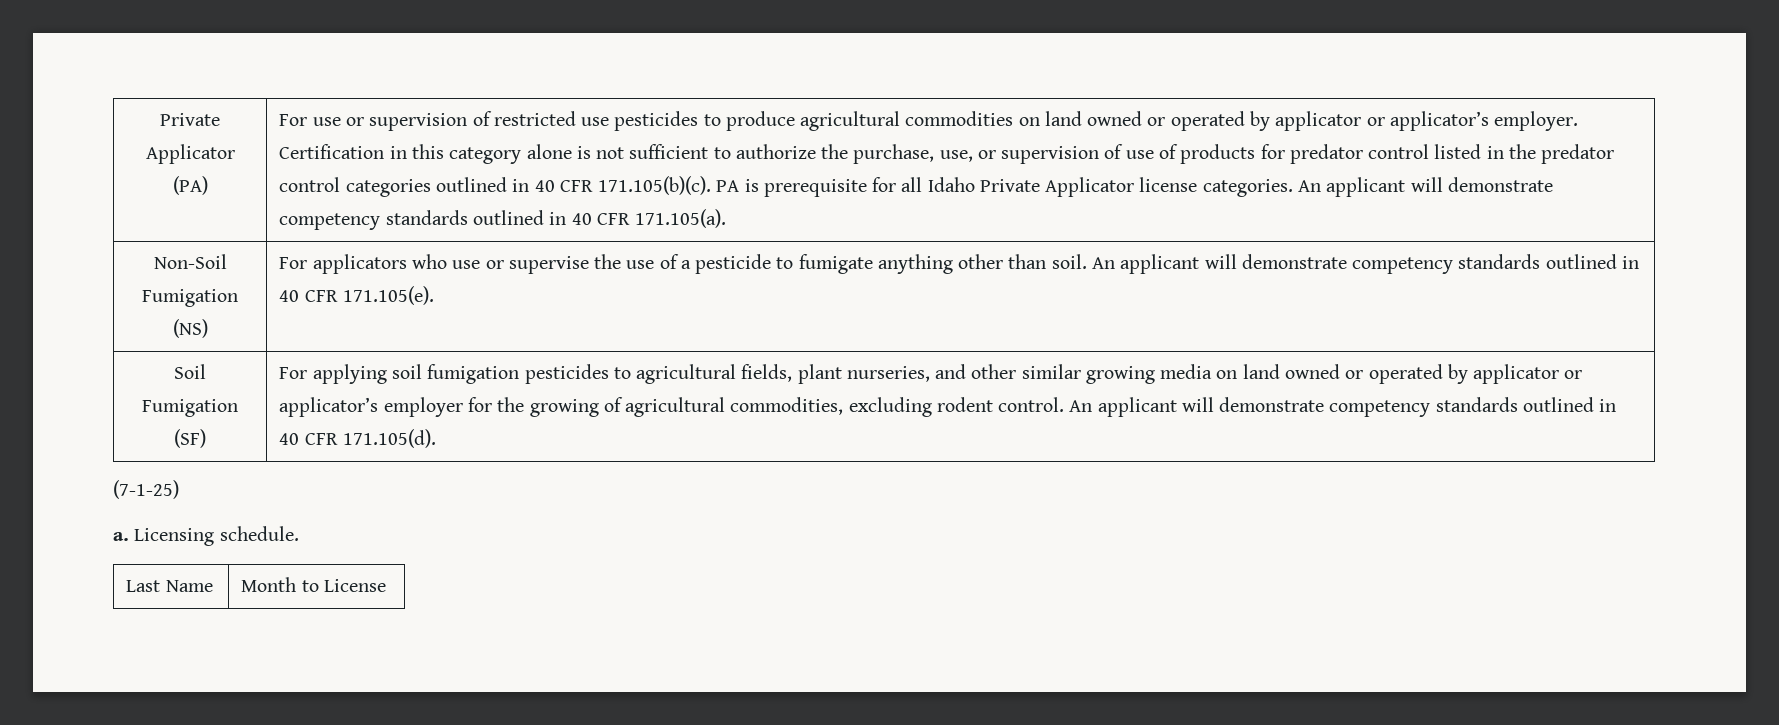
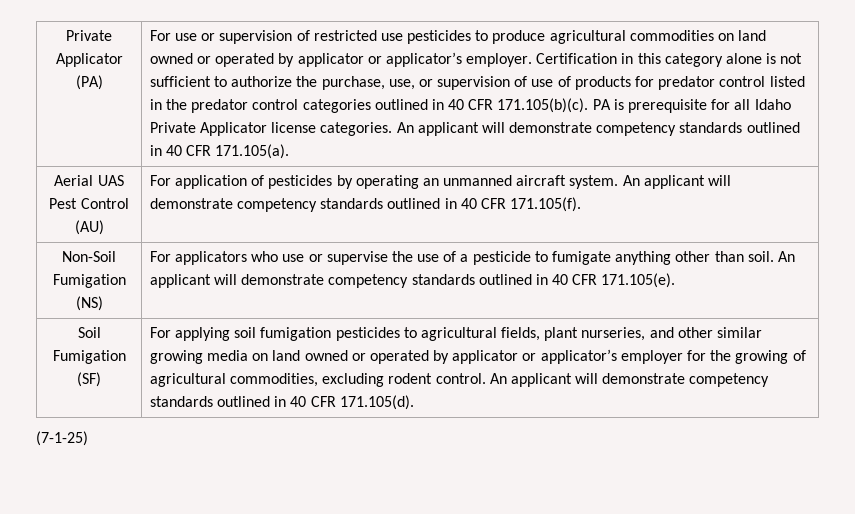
(727, 218) none -> [54,175,124,186] [49,198,129,209] [74,220,104,235] [149,175,732,189] [149,197,582,212] // Aerial UAS Pest Control (AU) | For application of pesticides by operating an unmanned aircraft system. An applicant will demonstrate competency standards outlined in 40 CFR 171.105(f).
[113,526,299,546] [126,580,213,592] [241,577,387,592] // a. Licensing schedule. // Last Name | Month to License -> (88, 438) none

